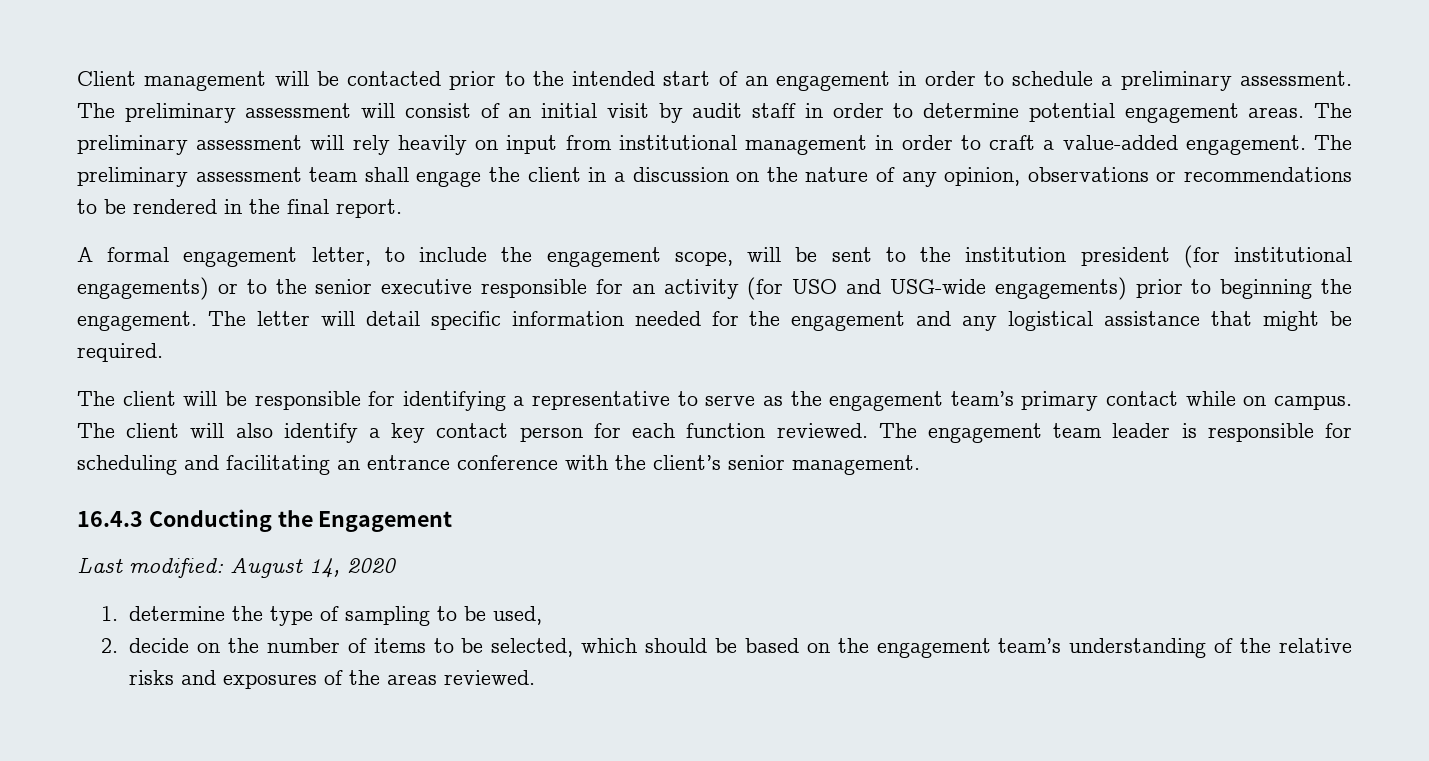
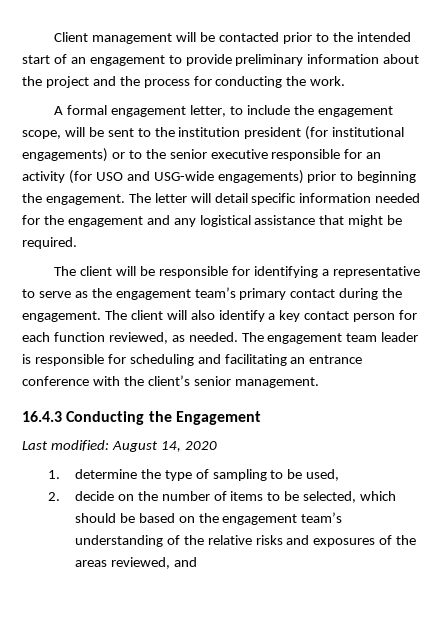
[898,71,1353,91] [77,103,1352,123] [77,135,1353,155] [77,167,1352,187] [77,199,402,218] in order to schedule a preliminary assessment. The preliminary assessment will consist of an initial visit by audit staff in order to determine potential engagement areas. The preliminary assessment will rely heavily on input from institutional management in order to craft a value-added engagement. The preliminary assessment team shall engage the client in a discussion on the nature of any opinion, observations or recommendations to be rendered in the final report. -> [168,54,420,66] [22,76,346,88] to provide preliminary information about the project and the process for conducting the work.
[1185,391,1352,410] while on campus. -> [339,288,403,300] [22,311,101,322] during the engagement.
[776,423,868,438] reviewed. -> [108,332,238,344] reviewed, as needed.
[444,670,536,685] reviewed. -> [110,557,197,569] reviewed, and

